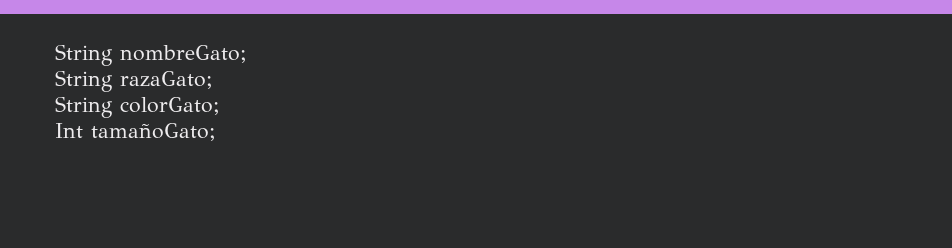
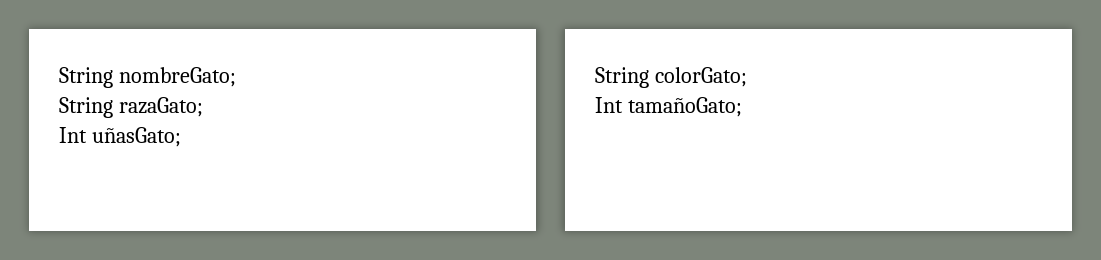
(213, 80) none -> [59,127,181,147] // Int uñasGato;

